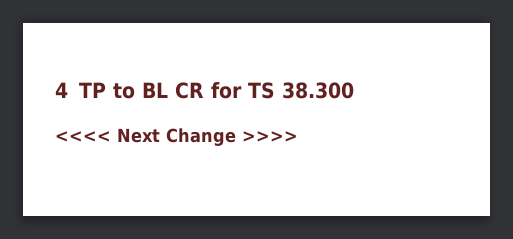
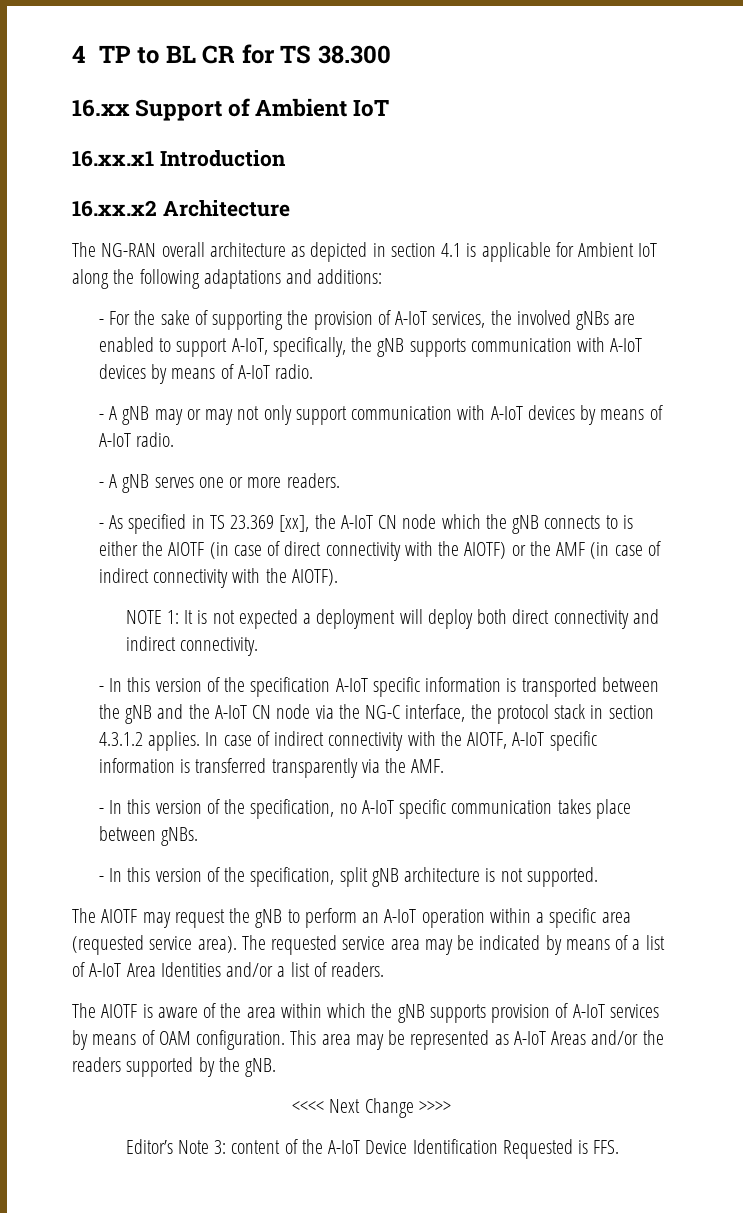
[55,128,298,146] <<<< Next Change >>>> -> [72,98,390,121] [72,150,286,167] [72,200,290,217] [72,242,658,262] [72,269,383,289] [98,310,636,330] [98,337,643,357] [98,364,314,384] [98,405,663,425] [98,432,175,447] [98,473,340,493] [98,514,634,534] [98,541,662,561] [98,568,338,588] [125,609,659,629] [125,636,258,656] [98,677,659,697] [98,704,654,724] [98,731,597,751] [98,758,445,778] [98,799,631,819] [98,826,199,846] [98,867,598,887] [72,908,631,928] [72,935,665,955] [72,962,385,977] [72,1003,659,1023] [72,1030,664,1050] [72,1057,277,1077] [292,1098,451,1118] [125,1139,620,1159] 16.xx Support of Ambient IoT // 16.xx.x1 Introduction // 16.xx.x2 Architecture // The NG-RAN overall architecture as depicted in section 4.1 is applicable for Ambient IoT along the following adaptations and additions: // - For the sake of supporting the provision of A-IoT services, the involved gNBs are enabled to support A-IoT, specifically, the gNB supports communication with A-IoT devices by means of A-IoT radio. // - A gNB may or may not only support communication with A-IoT devices by means of A-IoT radio. // - A gNB serves one or more readers. // - As specified in TS 23.369 [xx], the A-IoT CN node which the gNB connects to is either the AIOTF (in case of direct connectivity with the AIOTF) or the AMF (in case of indirect connectivity with the AIOTF). // NOTE 1: It is not expected a deployment will deploy both direct connectivity and indirect connectivity. // - In this version of the specification A-IoT specific information is transported between the gNB and the A-IoT CN node via the NG-C interface, the protocol stack in section 4.3.1.2 applies. In case of indirect connectivity with the AIOTF, A-IoT specific information is transferred transparently via the AMF. // - In this version of the specification, no A-IoT specific communication takes place between gNBs. // - In this version of the specification, split gNB architecture is not supported. // The AIOTF may request the gNB to perform an A-IoT operation within a specific area (requested service area). The requested service area may be indicated by means of a list of A-IoT Area Identities and/or a list of readers. // The AIOTF is aware of the area within which the gNB supports provision of A-IoT services by means of OAM configuration. This area may be represented as A-IoT Areas and/or the readers supported by the gNB. // <<<< Next Change >>>> // Editor’s Note 3: content of the A-IoT Device Identification Requested is FFS.

